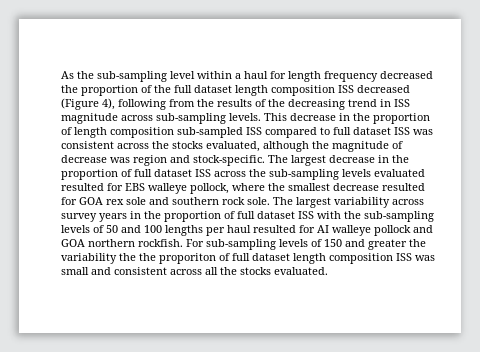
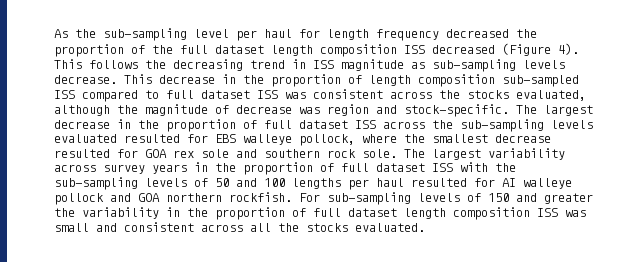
[197,71,241,79] within a -> [236,30,257,41] per
[102,98,266,110] 4), following from the results of -> [558,43,579,55] [54,59,138,69] 4). This follows
[121,113,261,124] across sub-sampling levels. -> [411,59,565,72] [54,75,117,84] as sub-sampling levels decrease.
[119,253,216,264] the the proporiton -> [166,207,285,220] in the proportion

